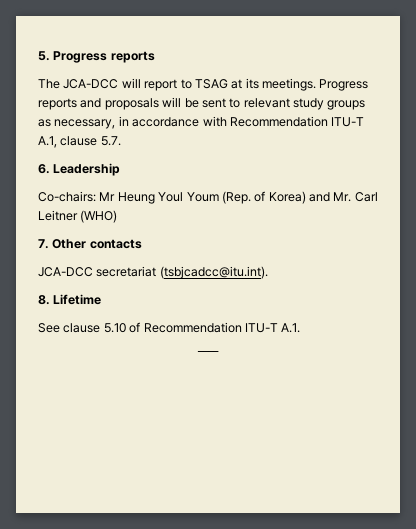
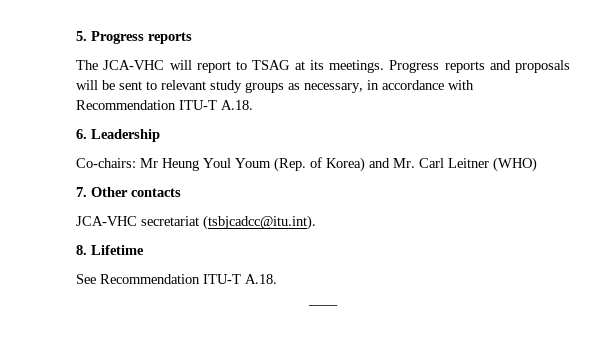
[63,79,119,89] JCA-DCC -> [103,60,165,70] JCA-VHC
[38,136,121,148] A.1, clause 5.7. -> [221,100,253,110] A.18.
[38,267,93,277] JCA-DCC -> [76,216,137,226] JCA-VHC
[63,322,301,333] clause 5.10 of Recommendation ITU-T A.1. -> [100,274,277,284] Recommendation ITU-T A.18.

